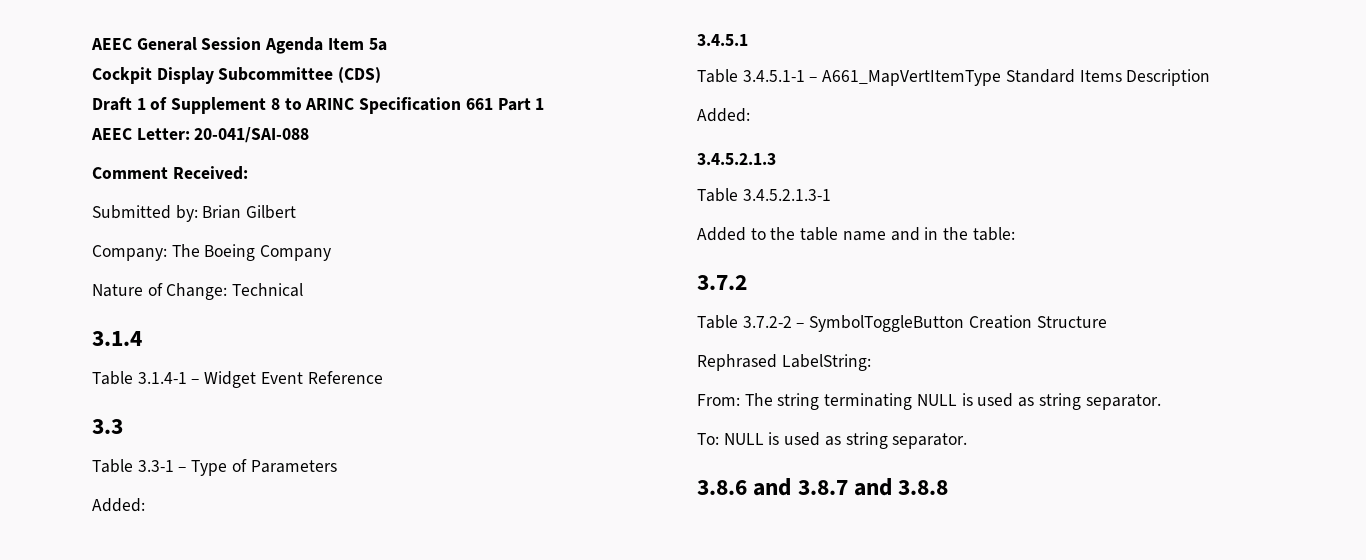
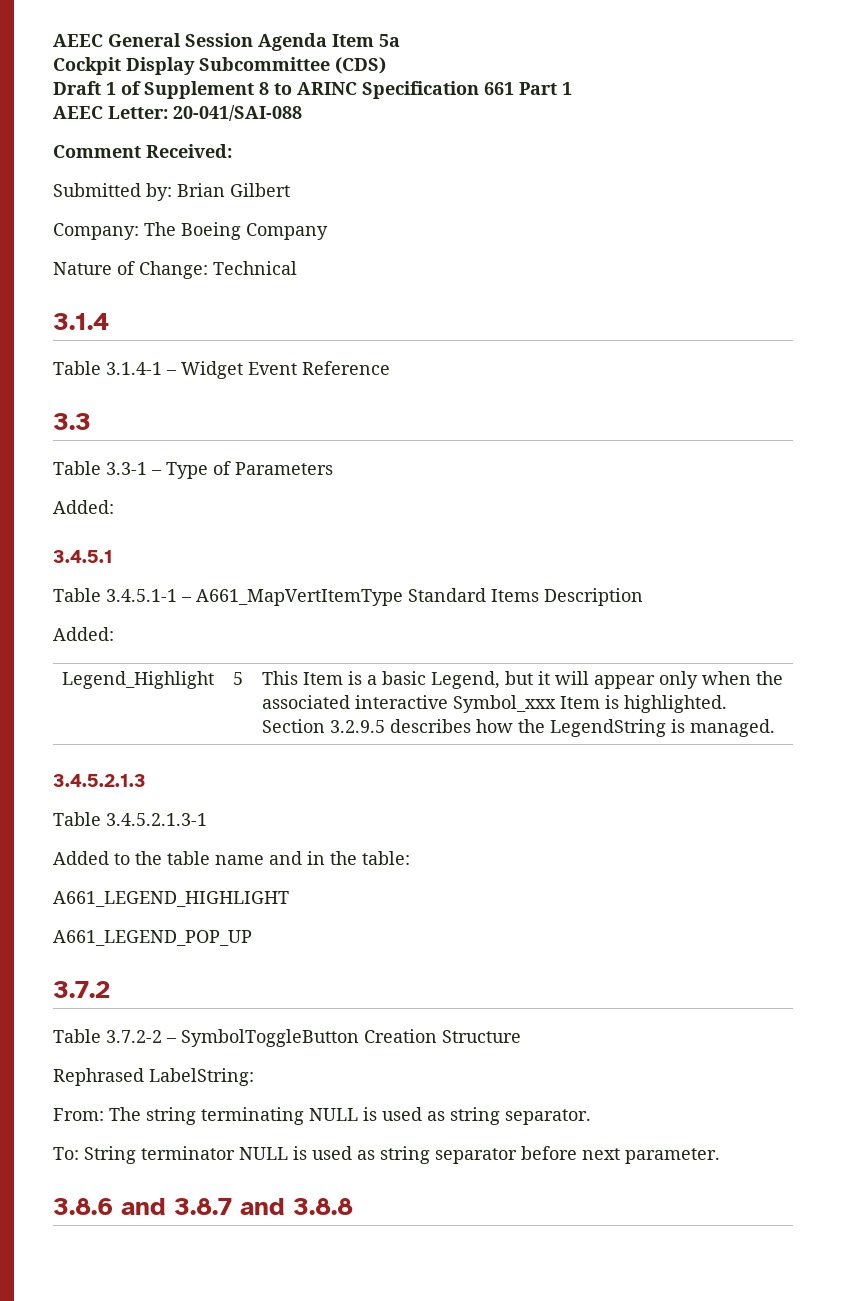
(750, 115) none -> [62,671,215,689] [233,672,244,685] [262,671,784,689] [262,695,728,713] [262,719,776,737] // Legend_Highlight | 5 | This Item is a basic Legend, but it will appear only when the associated interactive Symbol_xxx Item is highlighted. Section 3.2.9.5 describes how the LegendString is managed.
(1015, 234) none -> [53,891,289,907] [53,930,252,946] // A661_LEGEND_HIGHLIGHT // A661_LEGEND_POP_UP
[723,432,968,449] NULL is used as string separator. -> [84,1146,720,1164] String terminator NULL is used as string separator before next parameter.

